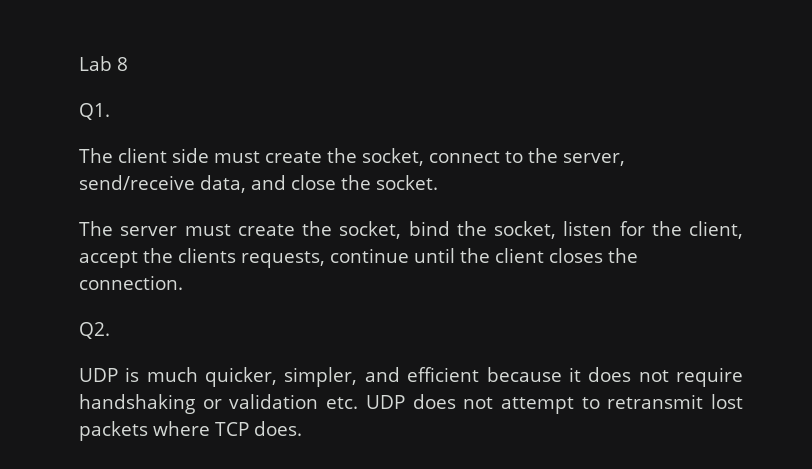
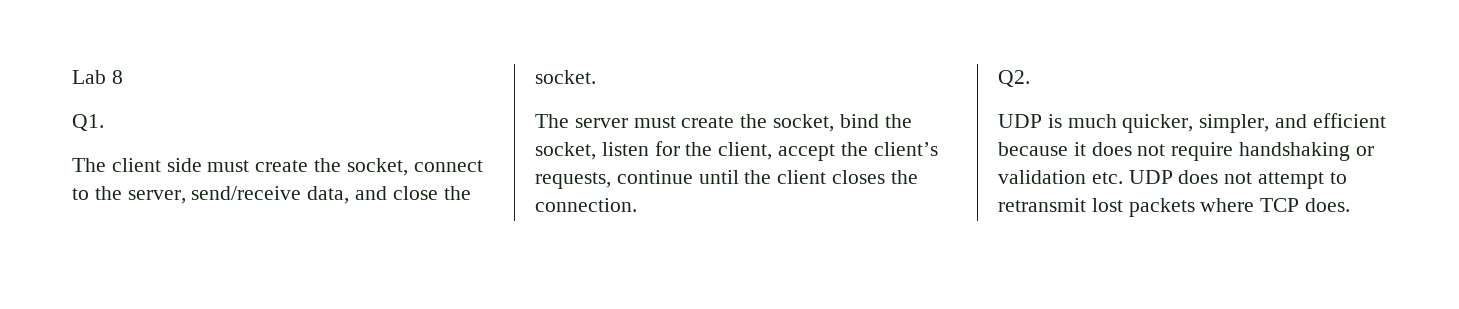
[178,248,236,263] clients -> [873,142,938,156] client’s

